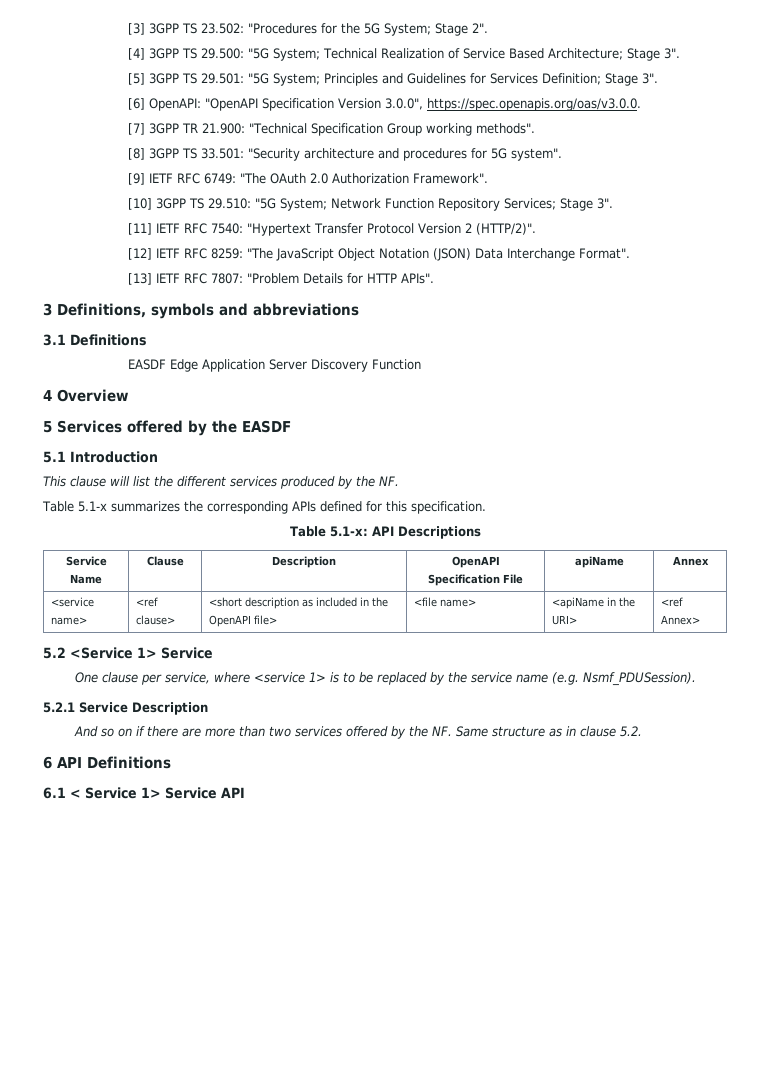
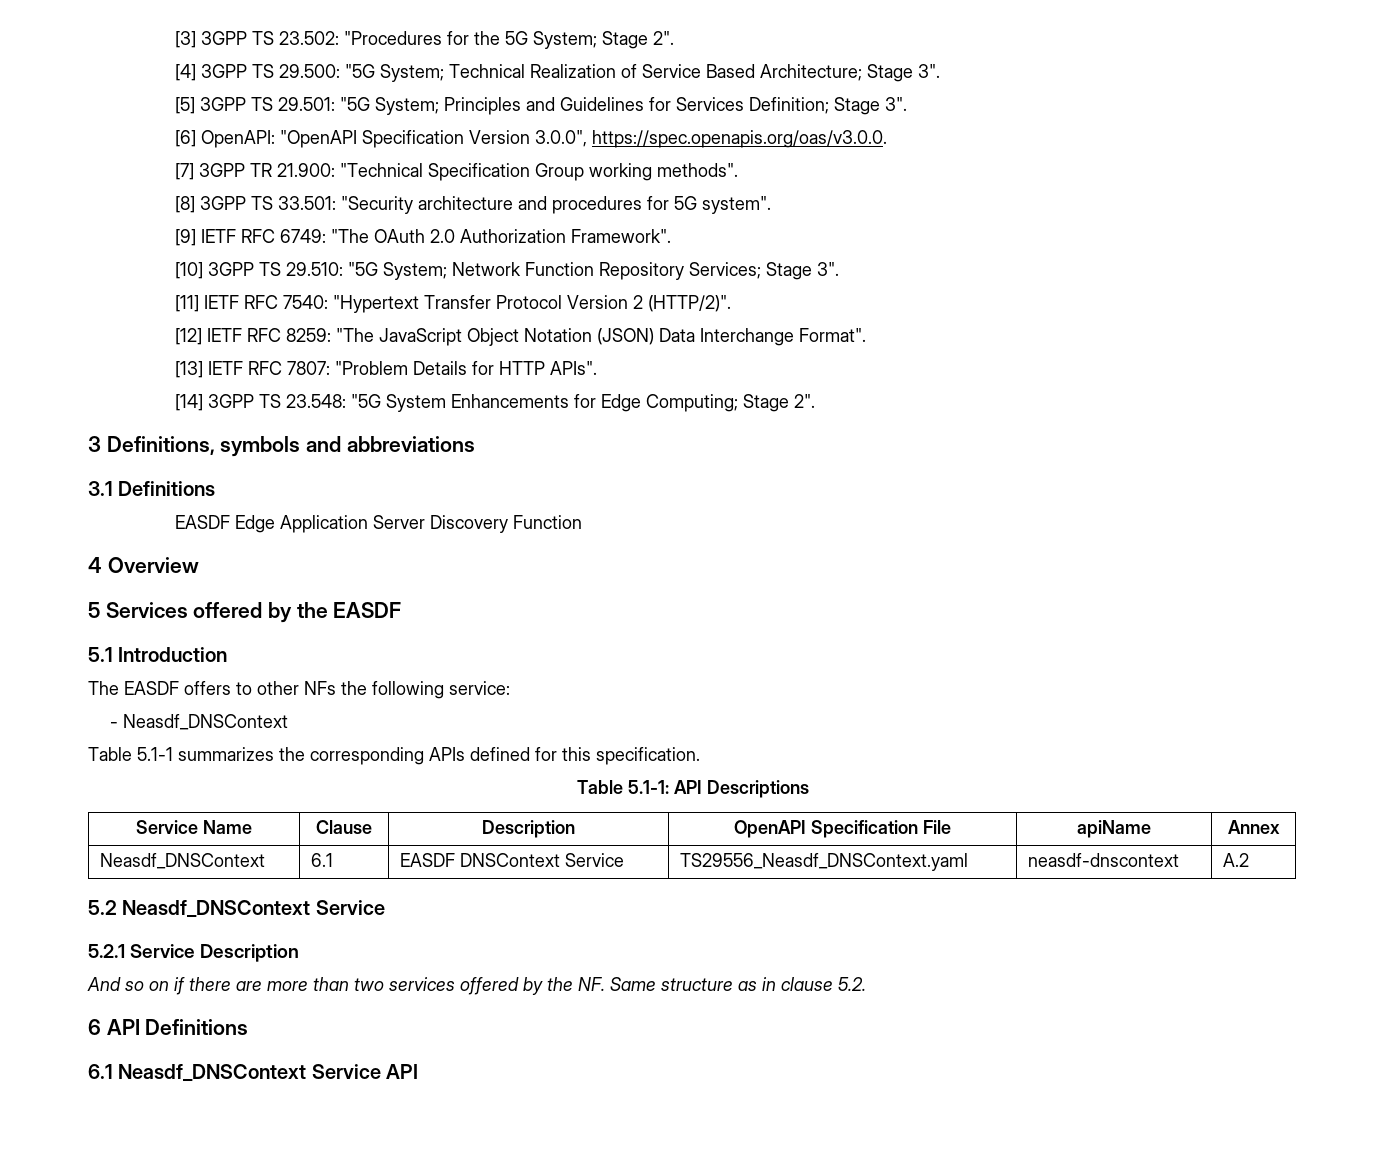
(435, 278) none -> [174,394,815,412] // [14] 3GPP TS 23.548: "5G System Enhancements for Edge Computing; Stage 2".
[43,476,399,489] [42,501,107,512] This clause will list the different services produced by the NF. // Table 5.1-x -> [88,681,510,699] [109,714,288,730] [88,747,173,761] The EASDF offers to other NFs the following service: // - Neasdf_DNSContext // Table 5.1-1
[329,526,368,537] 5.1-x: -> [627,780,669,794] 5.1-1:
[51,597,95,607] [51,617,88,625] [136,597,159,607] [136,615,176,625] [209,597,389,609] [209,615,278,627] [414,597,477,607] [552,597,636,609] [552,615,578,625] [661,597,684,607] [661,615,701,625] <service name> | <ref clause> | <short description as included in the OpenAPI file> | <file name> | <apiName in the URI> | <ref Annex> -> [99,853,265,869] [310,853,333,867] [399,853,624,867] [679,853,968,871] [1027,853,1179,867] [1222,853,1249,867] Neasdf_DNSContext | 6.1 | EASDF DNSContext Service | TS29556_Neasdf_DNSContext.yaml | neasdf-dnscontext | A.2
[70,647,213,659] [74,672,696,686] <Service 1> Service // One clause per service, where <service 1> is to be replaced by the service name (e.g. Nsmf_PDUSession). -> [122,900,385,918] Neasdf_DNSContext Service
[70,787,161,799] < Service 1> -> [118,1064,307,1082] Neasdf_DNSContext

